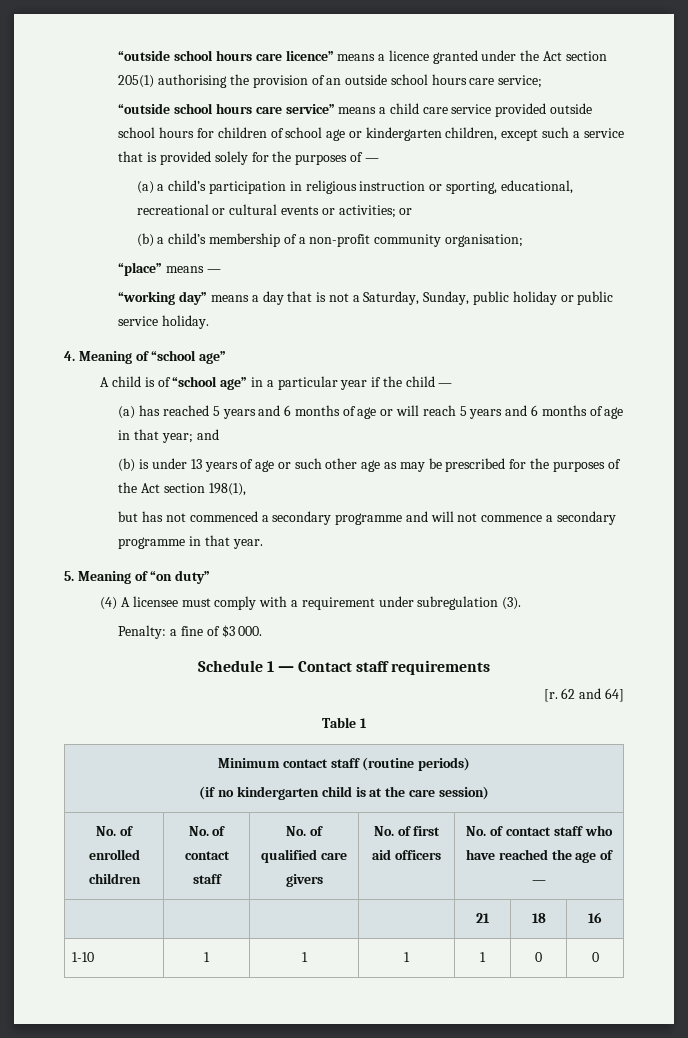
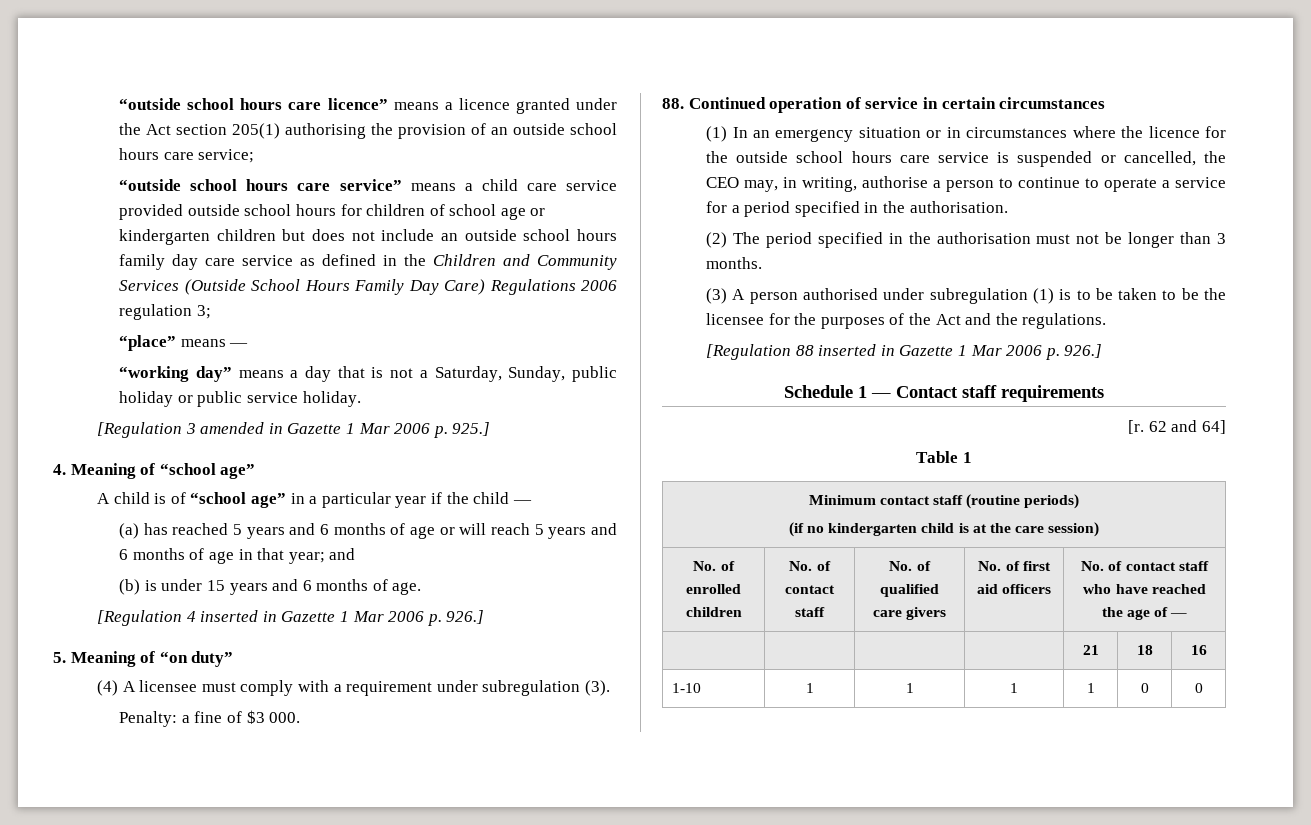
[445,127,624,141] [118,151,379,165] [136,180,573,194] [136,204,413,218] [136,233,523,247] children, except such a service that is provided solely for the purposes of — // (a) a child’s participation in religious instruction or sporting, educational, recreational or cultural events or activities; or // (b) a child’s membership of a non-profit community organisation; -> [216,229,617,241] [119,254,617,270] [119,279,617,295] [119,304,211,320] children but does not include an outside school hours family day care service as defined in the Children and Community Services (Outside School Hours Family Day Care) Regulations 2006 regulation 3;
(210, 322) none -> [97,422,491,438] // [Regulation 3 amended in Gazette 1 Mar 2006 p. 925.]
[190,458,621,472] [118,482,246,496] [118,511,616,525] [118,535,263,549] 13 years of age or such other age as may be prescribed for the purposes of the Act section 198(1), // but has not commenced a secondary programme and will not commence a secondary programme in that year. -> [206,579,422,595] [97,610,485,626] 15 years and 6 months of age. // [Regulation 4 inserted in Gazette 1 Mar 2006 p. 926.]
(263, 631) none -> [662,97,1106,113] [706,126,1226,142] [706,151,1226,167] [706,176,1226,192] [706,201,1008,217] [706,232,1226,248] [706,257,763,269] [706,288,1227,304] [706,313,1107,329] [706,344,1103,360] // 88. Continued operation of service in certain circumstances // (1) In an emergency situation or in circumstances where the licence for the outside school hours care service is suspended or cancelled, the CEO may, in writing, authorise a person to continue to operate a service for a period specified in the authorisation. // (2) The period specified in the authorisation must not be longer than 3 months. // (3) A person authorised under subregulation (1) is to be taken to be the licensee for the purposes of the Act and the regulations. // [Regulation 88 inserted in Gazette 1 Mar 2006 p. 926.]

